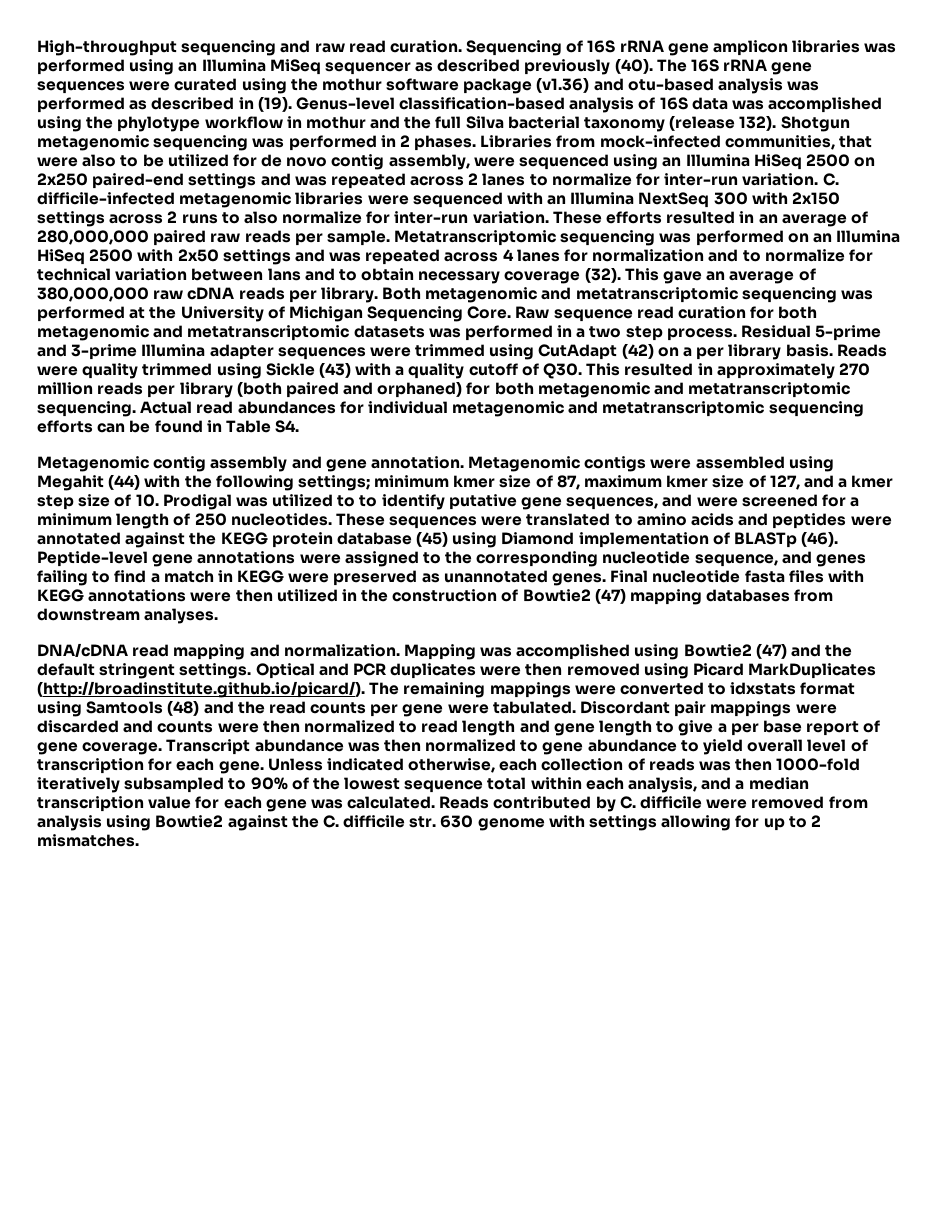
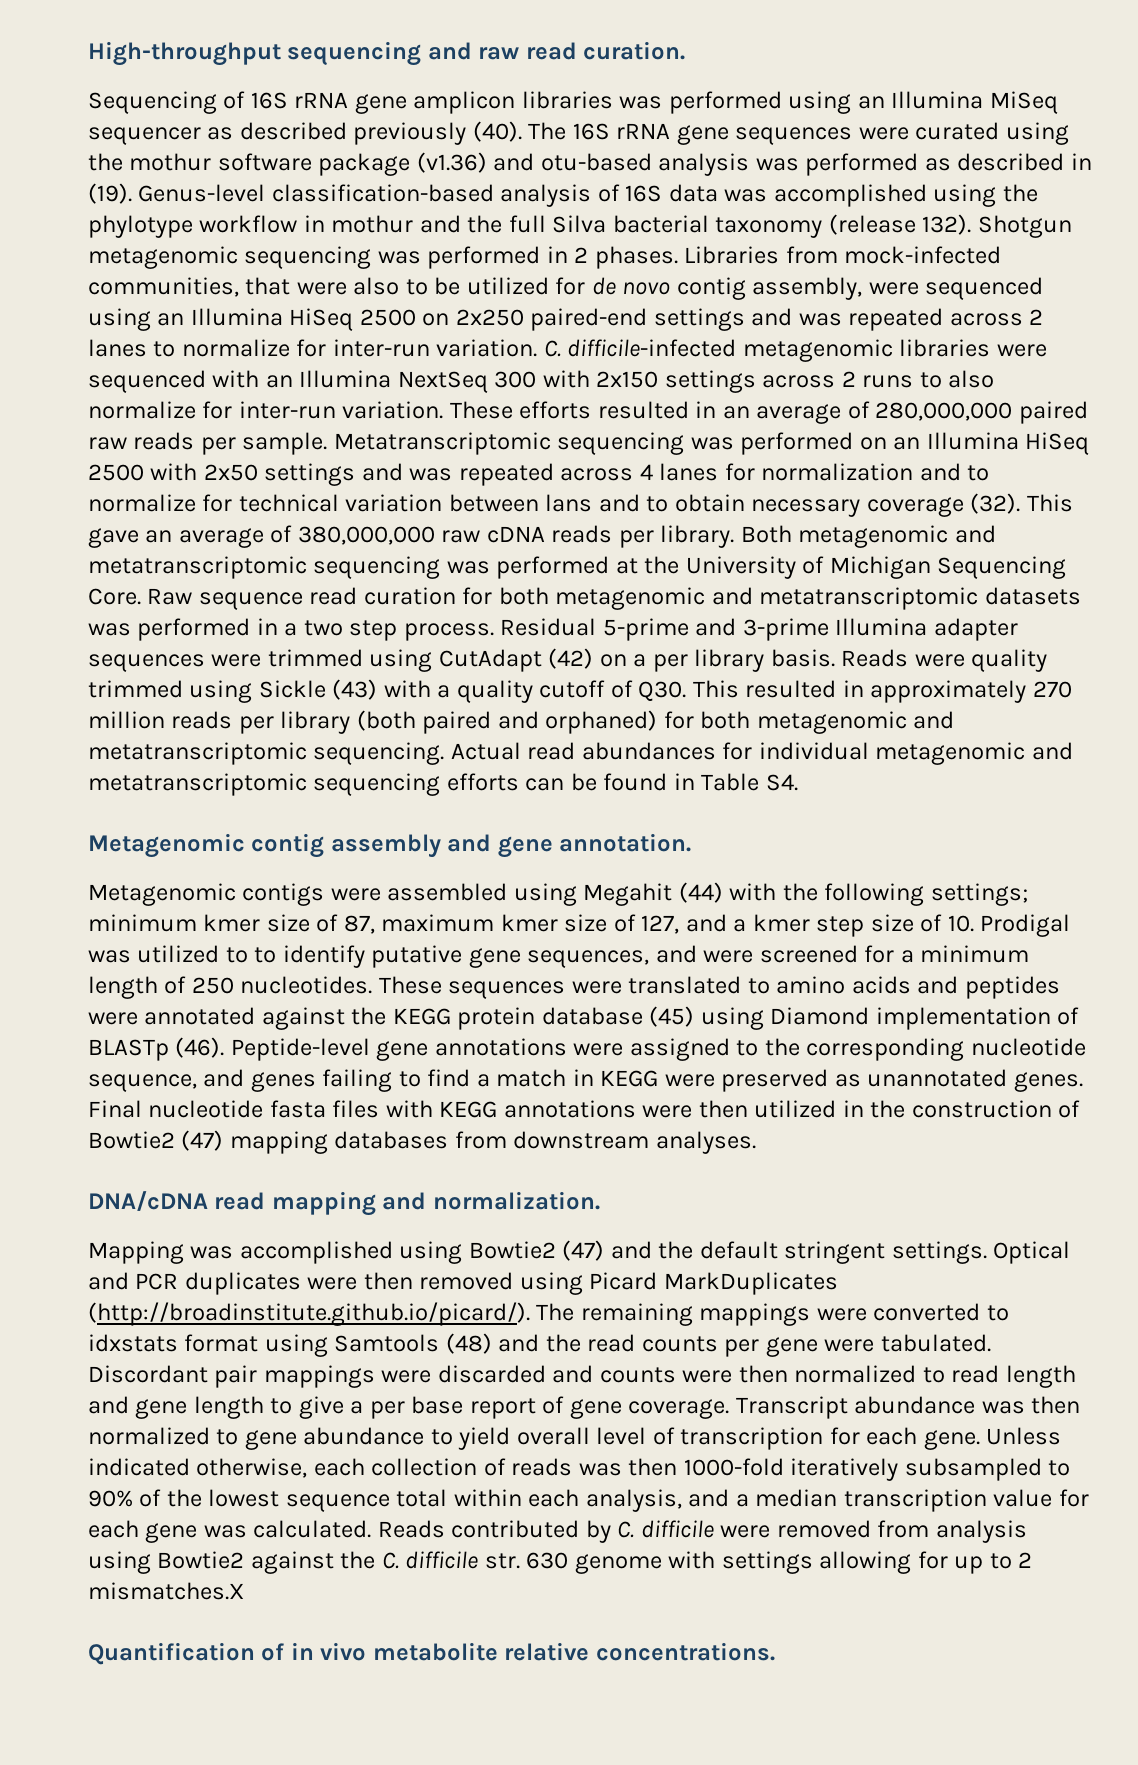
(462, 46) none -> (686, 50) //
(464, 462) none -> (692, 842) //
(400, 650) none -> (600, 1200) //
[37,834,139,847] mismatches. -> [88,1582,244,1600] [88,1642,775,1665] mismatches.X // Quantification of in vivo metabolite relative concentrations.

